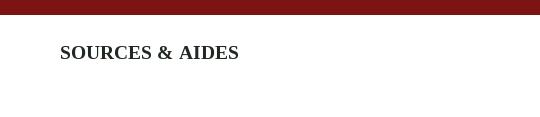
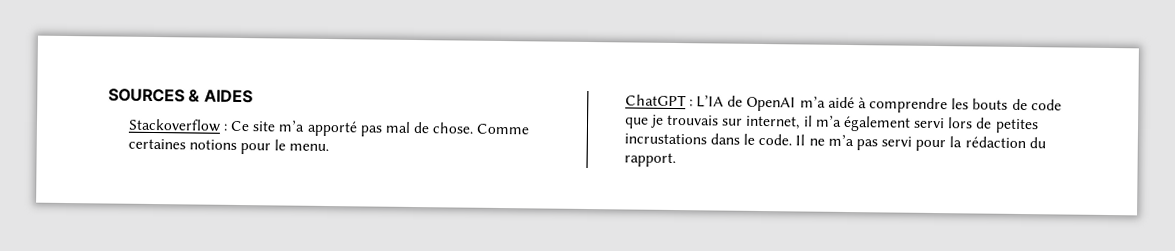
(239, 52) none -> [127,118,531,137] [127,138,330,155] [624,94,1062,114] [623,114,1039,134] [623,133,1046,152] [623,152,676,168] // Stackoverflow : Ce site m’a apporté pas mal de chose. Comme certaines notions pour le menu. // ChatGPT : L’IA de OpenAI m’a aidé à comprendre les bouts de code que je trouvais sur internet, il m’a également servi lors de petites incrustations dans le code. Il ne m’a pas servi pour la rédaction du rapport.

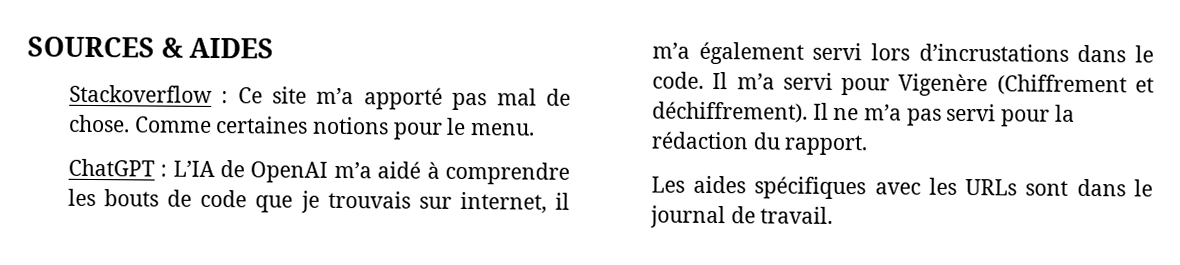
[975,117,1039,134] [623,133,707,145] de petites incrustations -> [918,43,1069,62] d’incrustations
(806, 140) none -> [736,72,1154,97] [651,101,829,123] m’a servi pour Vigenère (Chiffrement et déchiffrement). Il
(676, 160) none -> [650,175,1153,200] [649,205,834,229] // Les aides spécifiques avec les URLs sont dans le journal de travail.

